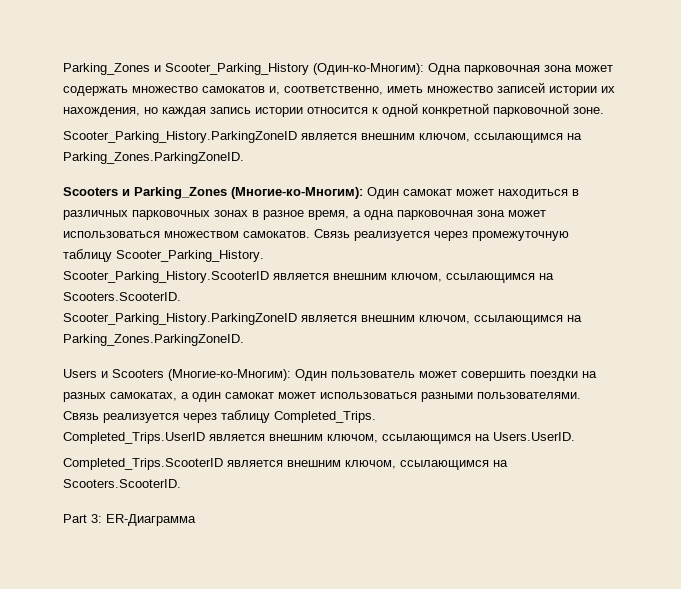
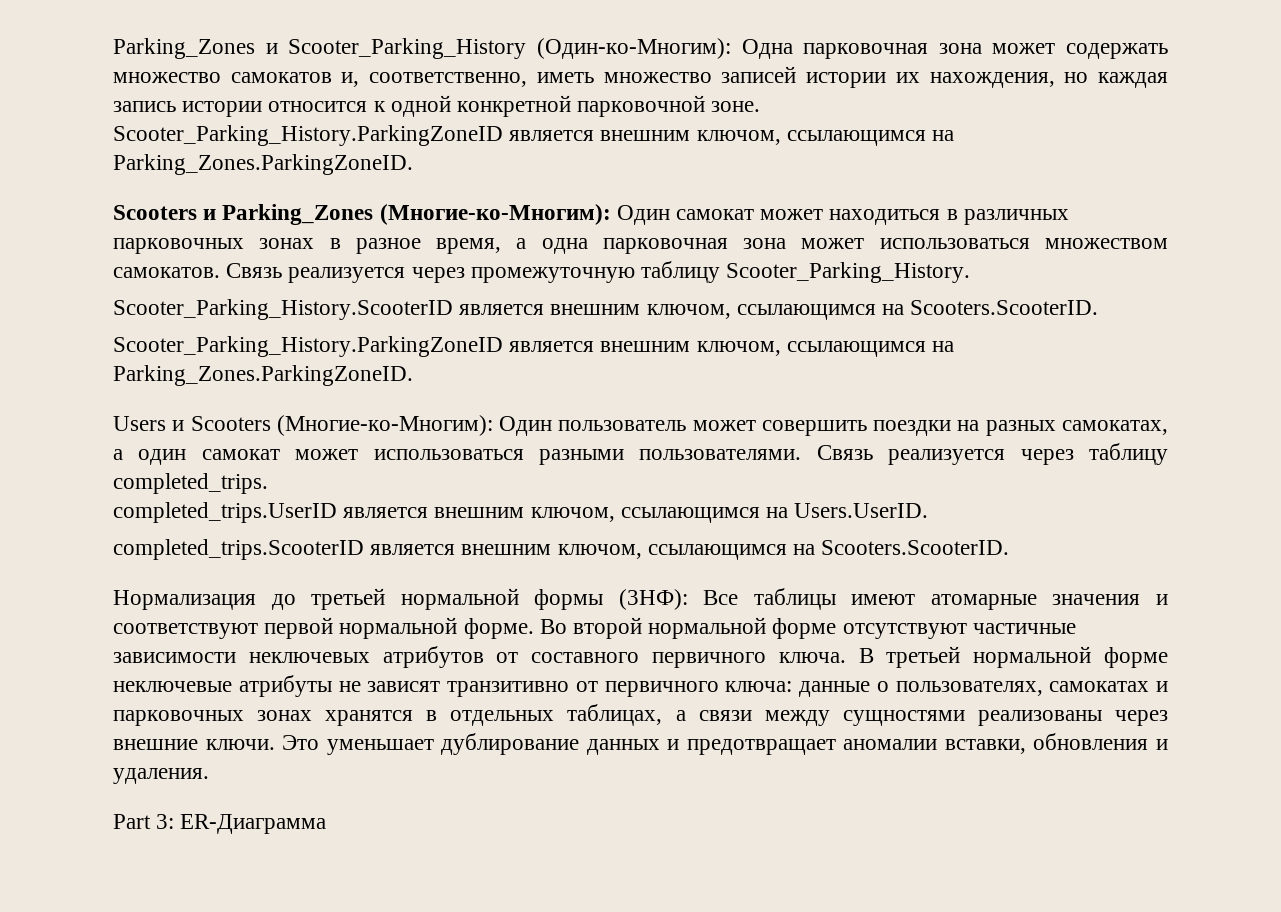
[274,411,376,423] [63,432,205,444] Completed_Trips. // Completed_Trips.UserID -> [113,473,268,494] [113,502,337,523] completed_trips. // completed_trips.UserID
[63,458,508,470] [63,479,181,488] Completed_Trips.ScooterID является внешним ключом, ссылающимся на Scooters.ScooterID. -> [113,539,1010,560] [113,588,1168,610] [113,617,1076,639] [113,646,1168,668] [113,675,1168,697] [113,704,1168,726] [113,733,1168,755] [113,768,209,784] completed_trips.ScooterID является внешним ключом, ссылающимся на Scooters.ScooterID. // Нормализация до третьей нормальной формы (3НФ): Все таблицы имеют атомарные значения и соответствуют первой нормальной форме. Во второй нормальной форме отсутствуют частичные зависимости неключевых атрибутов от составного первичного ключа. В третьей нормальной форме неключевые атрибуты не зависят транзитивно от первичного ключа: данные о пользователях, самокатах и парковочных зонах хранятся в отдельных таблицах, а связи между сущностями реализованы через внешние ключи. Это уменьшает дублирование данных и предотвращает аномалии вставки, обновления и удаления.

